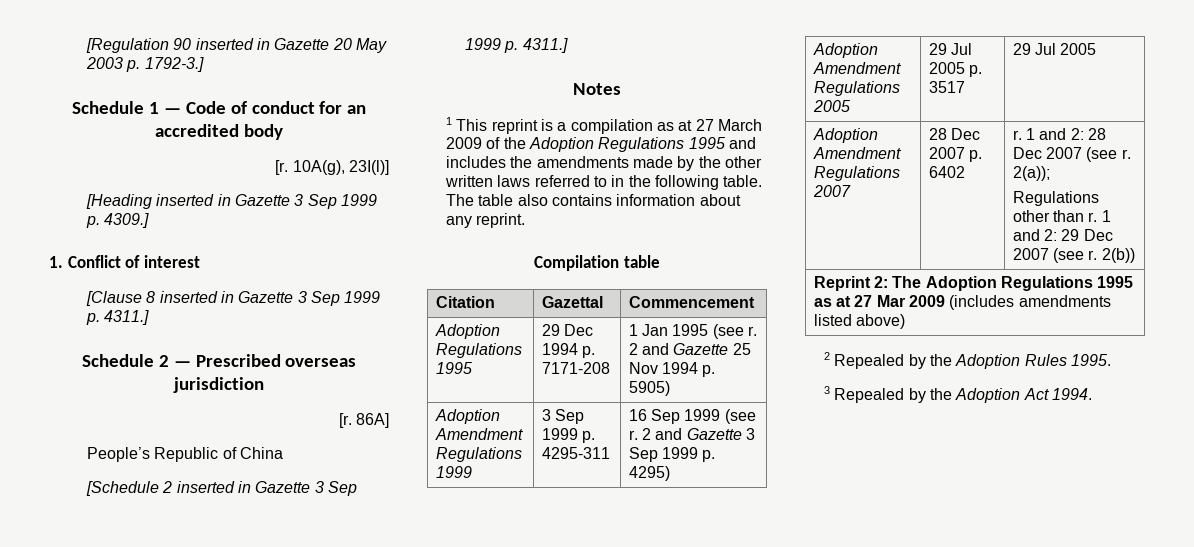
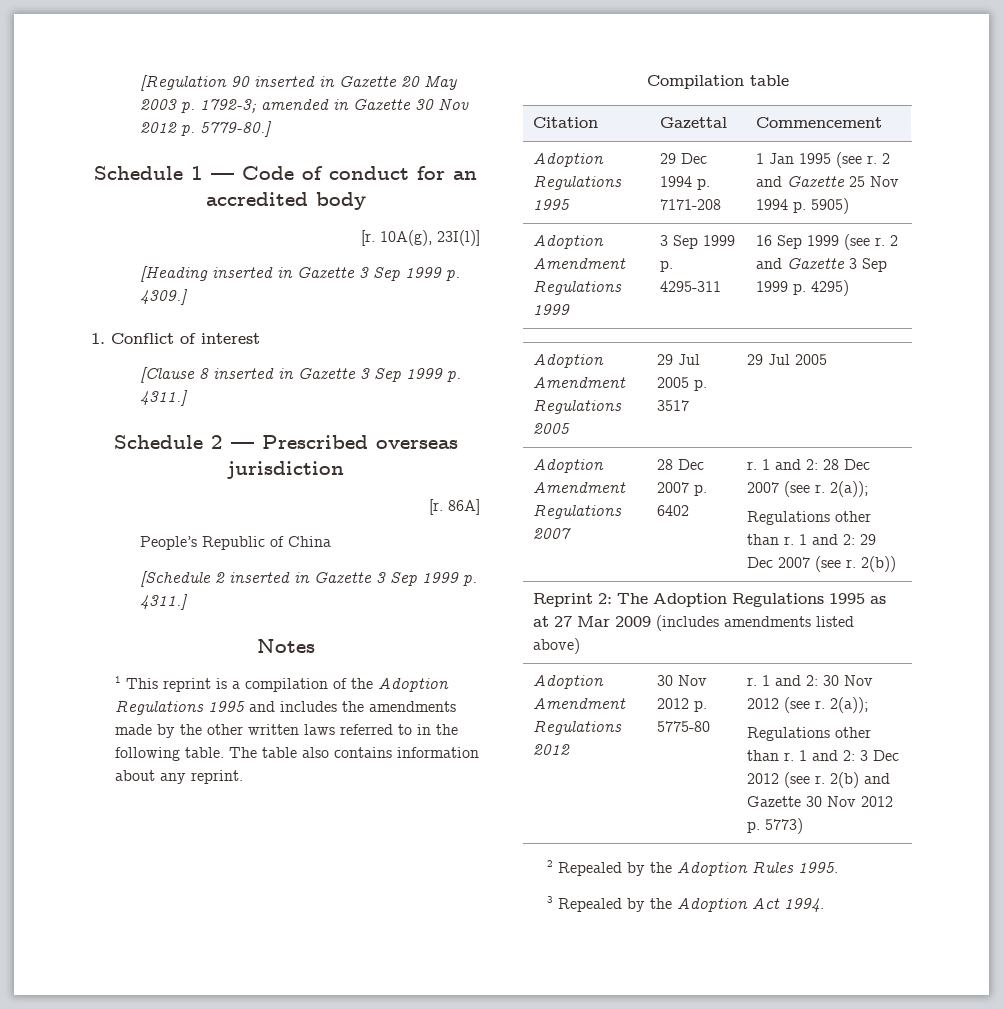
[144,57,204,72] 1792-3.] -> [199,98,469,113] [139,121,272,137] 1792-3; amended in Gazette 30 Nov 2012 p. 5779-80.]
[656,119,762,131] [445,137,482,149] as at 27 March 2009 -> (329, 685) none
(905, 321) none -> [533,675,605,689] [533,698,627,709] [533,720,623,735] [533,744,571,755] [657,675,708,686] [657,698,708,712] [657,721,711,732] [747,675,874,686] [747,697,869,713] [747,727,872,741] [747,750,900,761] [747,772,891,788] [747,796,894,807] [747,818,804,834] // Adoption Amendment Regulations 2012 | 30 Nov 2012 p. 5775-80 | r. 1 and 2: 30 Nov 2012 (see r. 2(a)); // Regulations other than r. 1 and 2: 3 Dec 2012 (see r. 2(b) and Gazette 30 Nov 2012 p. 5773)

